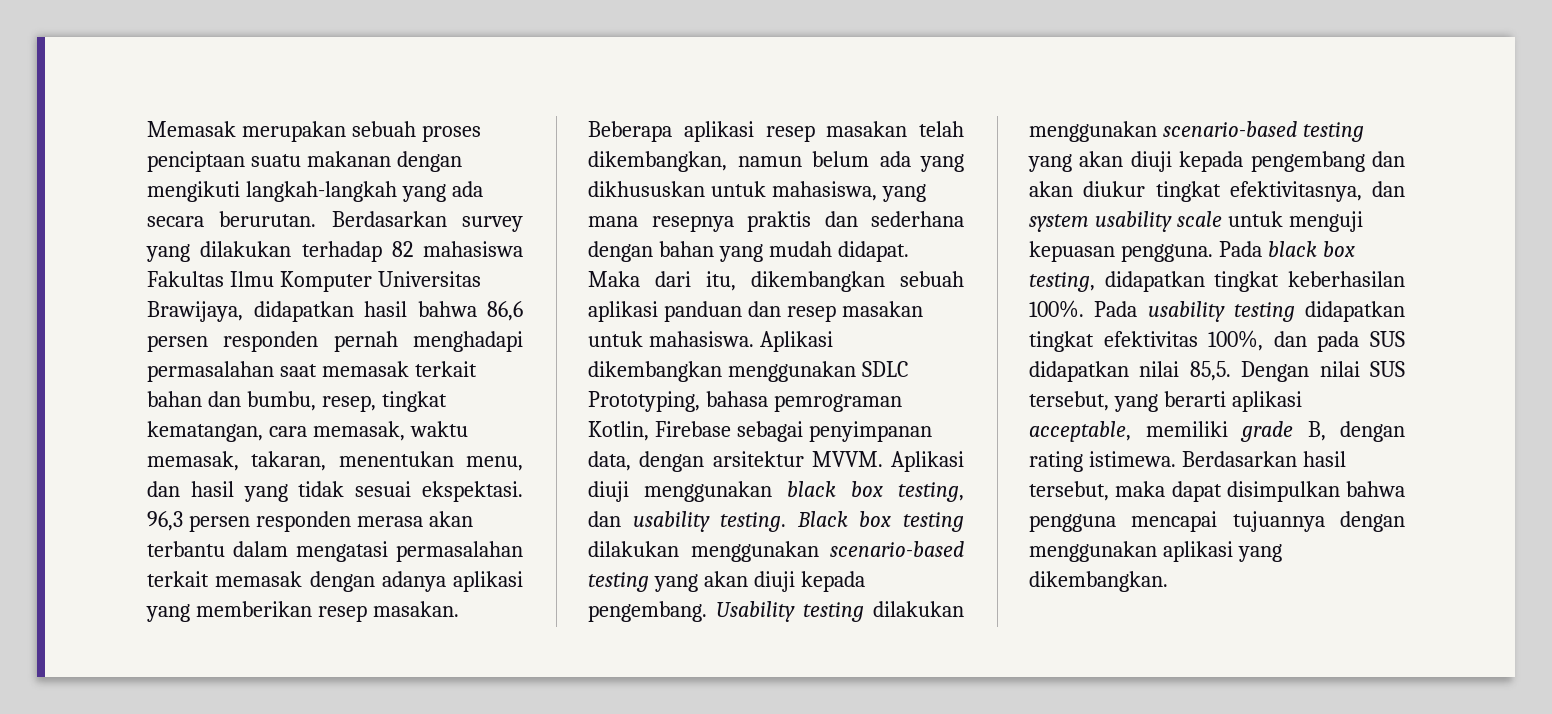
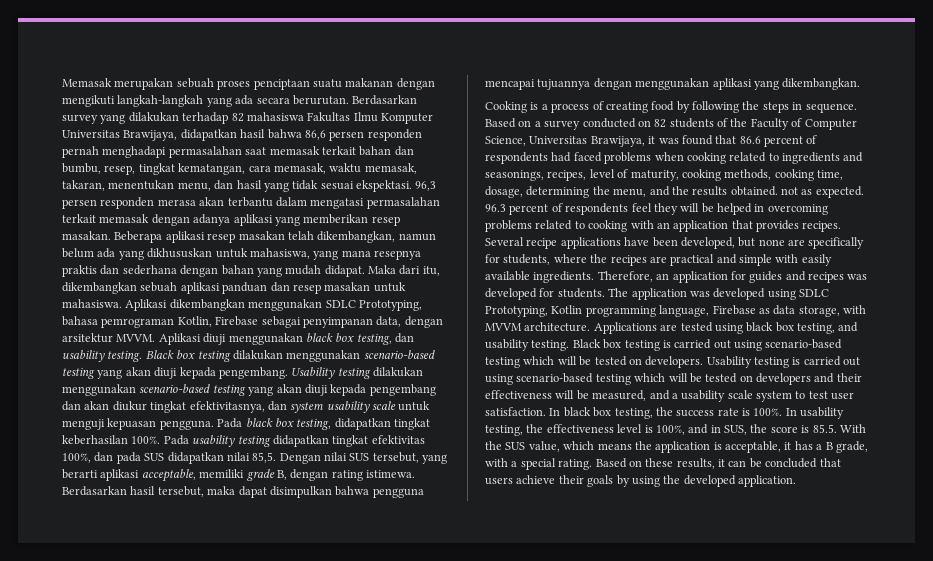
(1168, 581) none -> [485,101,857,113] [485,118,857,130] [485,135,818,147] [485,152,864,164] [485,169,843,181] [485,186,864,198] [485,203,828,215] [485,220,842,232] [485,237,865,249] [485,254,832,266] [485,271,868,283] [485,288,829,300] [485,305,866,317] [485,322,859,334] [485,339,843,351] [485,356,861,368] [485,373,862,385] [485,390,855,402] [485,407,845,419] [485,424,866,436] [485,441,868,453] [485,458,841,470] [485,475,796,487] // Cooking is a process of creating food by following the steps in sequence. Based on a survey conducted on 82 students of the Faculty of Computer Science, Universitas Brawijaya, it was found that 86.6 percent of respondents had faced problems when cooking related to ingredients and seasonings, recipes, level of maturity, cooking methods, cooking time, dosage, determining the menu, and the results obtained. not as expected. 96.3 percent of respondents feel they will be helped in overcoming problems related to cooking with an application that provides recipes. Several recipe applications have been developed, but none are specifically for students, where the recipes are practical and simple with easily available ingredients. Therefore, an application for guides and recipes was developed for students. The application was developed using SDLC Prototyping, Kotlin programming language, Firebase as data storage, with MVVM architecture. Applications are tested using black box testing, and usability testing. Black box testing is carried out using scenario-based testing which will be tested on developers. Usability testing is carried out using scenario-based testing which will be tested on developers and their effectiveness will be measured, and a usability scale system to test user satisfaction. In black box testing, the success rate is 100%. In usability testing, the effectiveness level is 100%, and in SUS, the score is 85.5. With the SUS value, which means the application is acceptable, it has a B grade, with a special rating. Based on these results, it can be concluded that users achieve their goals by using the developed application.

